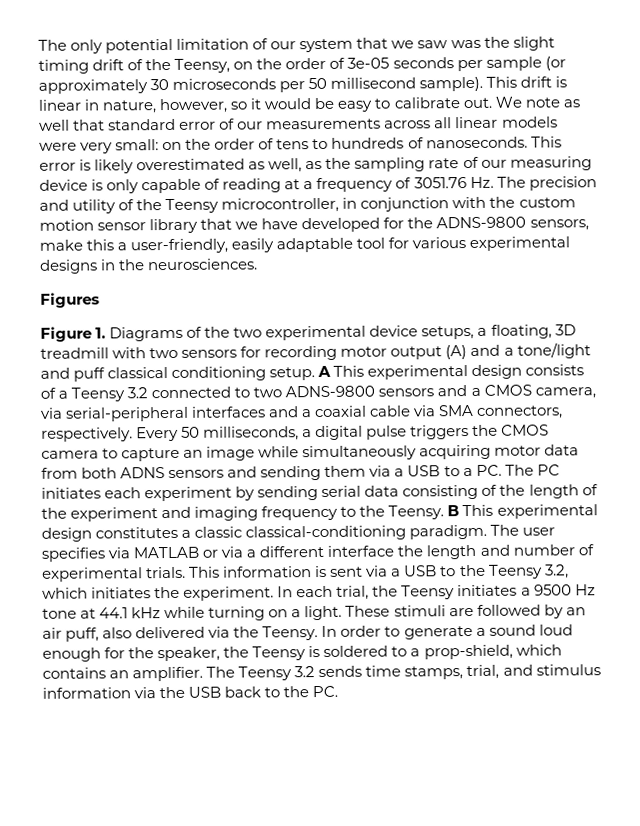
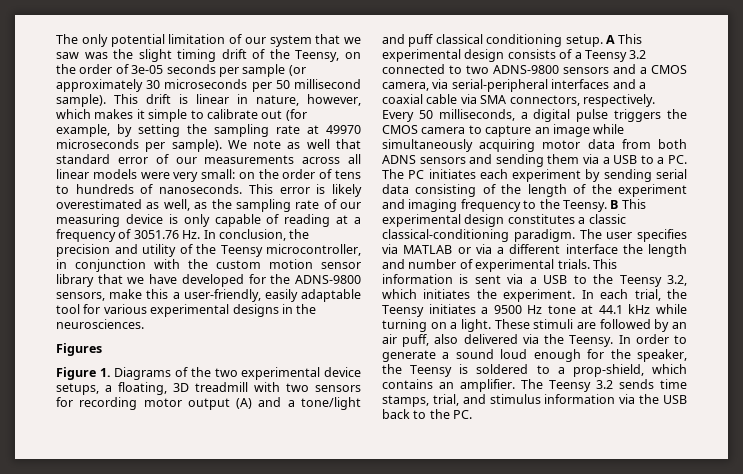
[230,97,492,112] so it would be easy to calibrate out. -> [56,109,307,122] [56,124,361,137] [56,139,222,152] which makes it simple to calibrate out (for example, by setting the sampling rate at 49970 microseconds per sample).
[496,176,526,188] The -> [203,229,310,241] In conclusion, the

